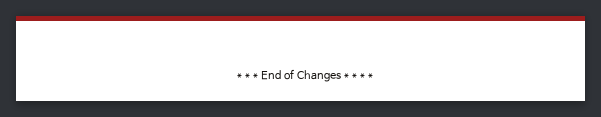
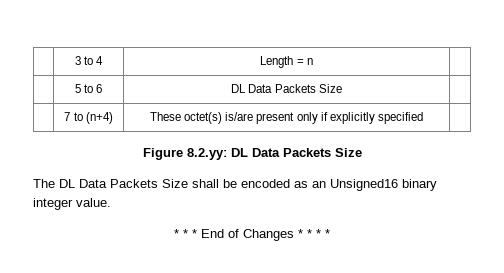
(237, 76) none -> [74,56,104,65] [260,56,313,68] [74,84,103,93] [231,84,342,93] [64,112,113,124] [150,112,423,124] [142,148,362,160] [33,179,437,191] [33,198,111,210] | 3 to 4 | Length = n | // | 5 to 6 | DL Data Packets Size | // | 7 to (n+4) | These octet(s) is/are present only if explicitly specified | // Figure 8.2.yy: DL Data Packets Size // The DL Data Packets Size shall be encoded as an Unsigned16 binary integer value. //

